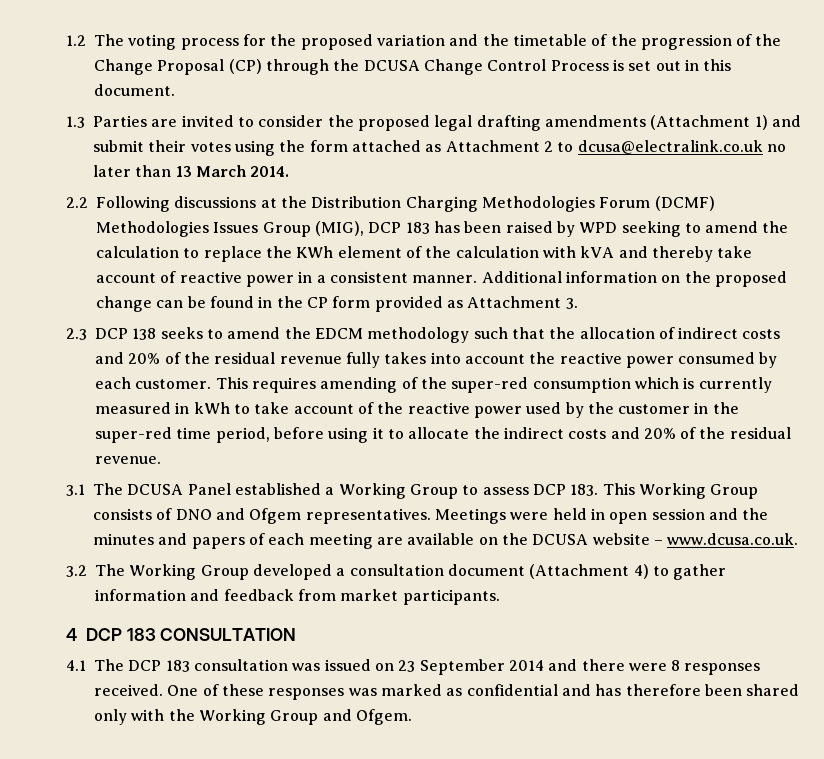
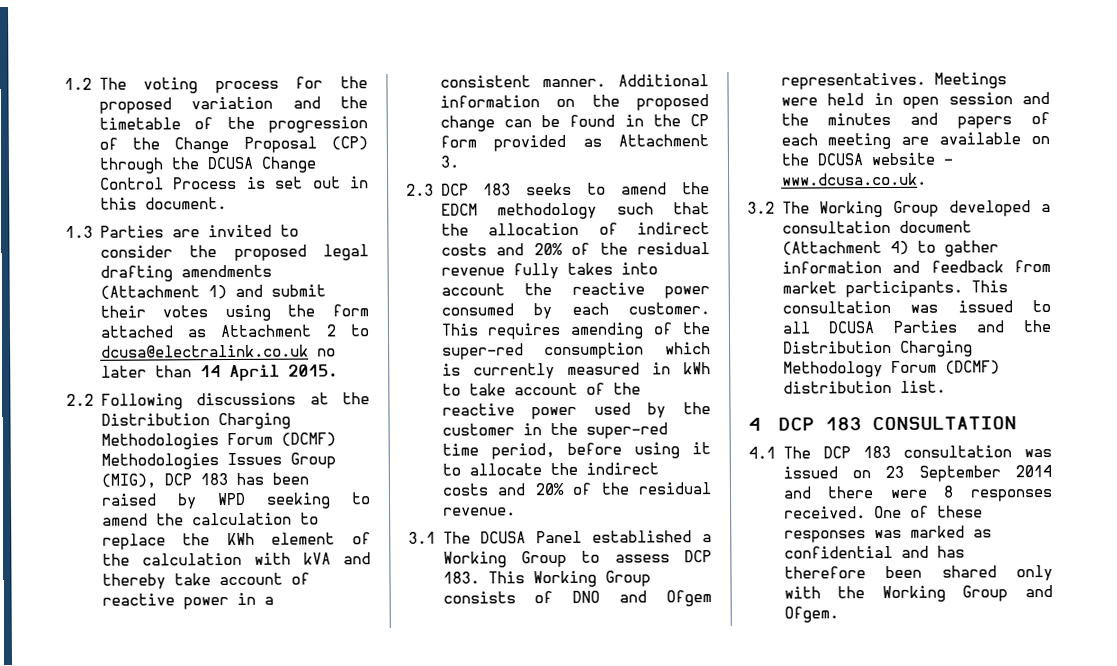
[175,165,290,177] 13 March 2014. -> [199,364,338,382] 14 April 2015.
[132,328,157,340] 138 -> [483,183,512,196] 183
(500, 597) none -> [970,280,1008,293] [781,299,1051,314] [781,319,1052,334] [782,340,973,357] [782,360,1000,378] [782,380,946,394] This consultation was issued to all DCUSA Parties and the Distribution Charging Methodology Forum (DCMF) distribution list.

